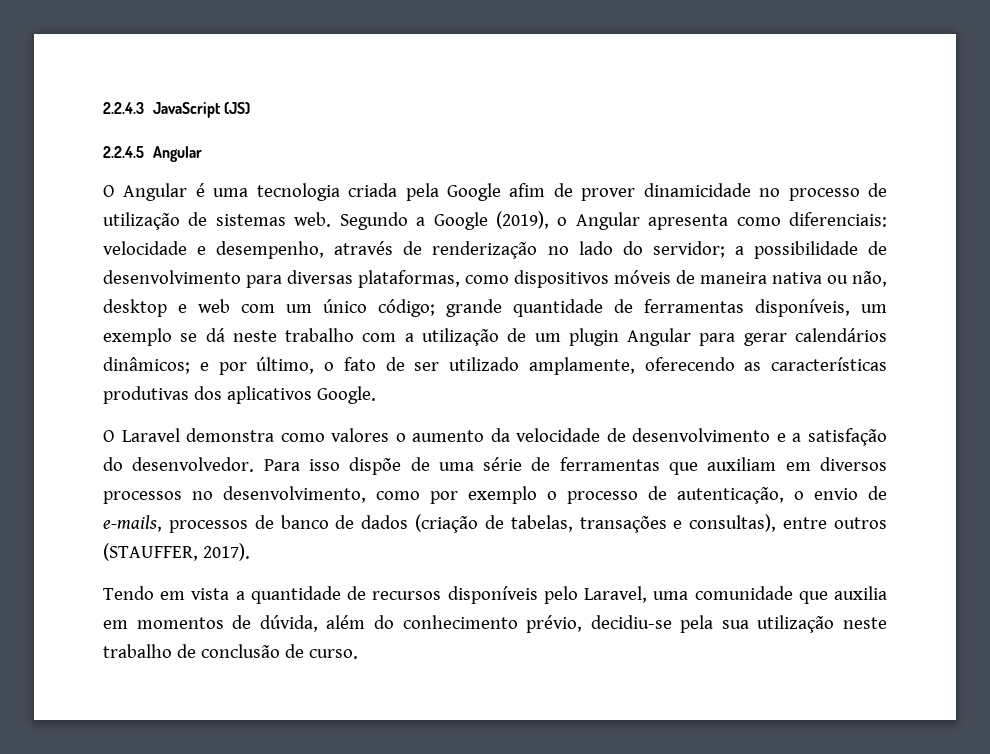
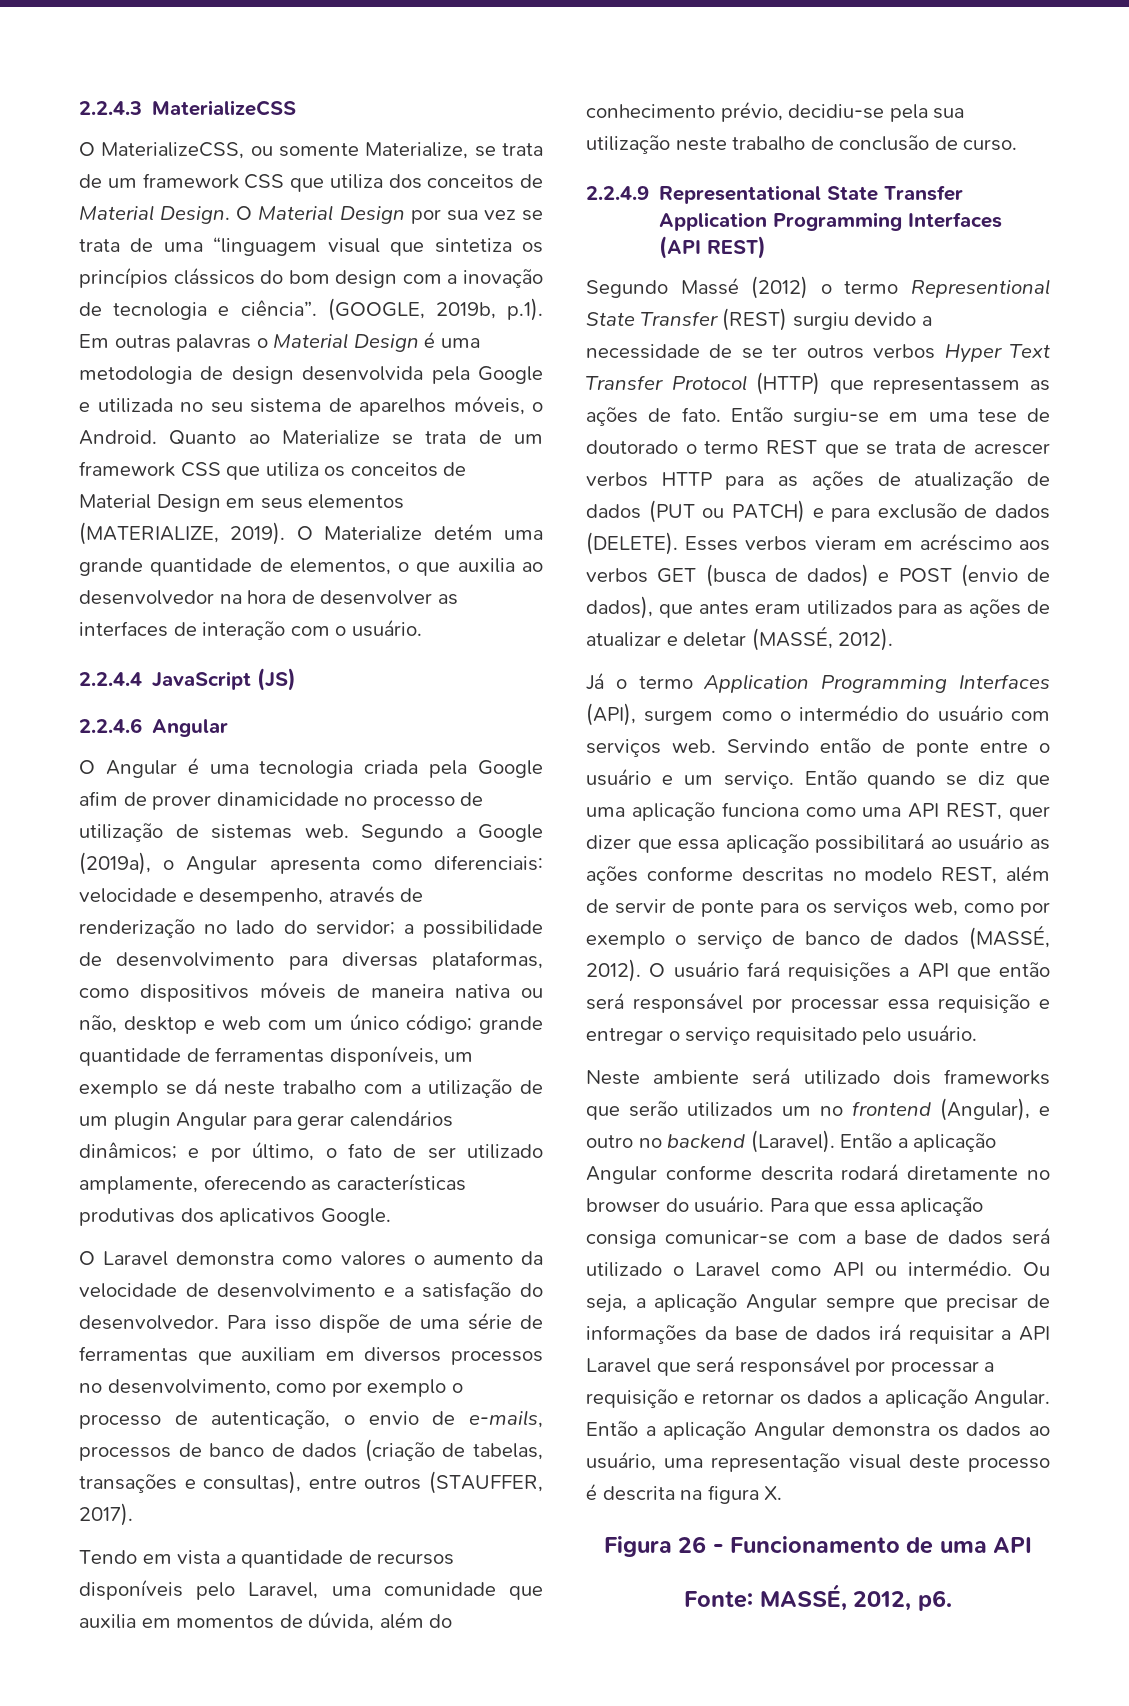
(144, 108) none -> [152,100,297,116] [79,142,543,159] [79,173,543,192] [79,205,543,224] [79,237,543,256] [79,267,543,288] [79,298,544,321] [79,331,480,352] [79,366,543,384] [79,395,543,416] [79,430,543,445] [79,461,467,480] [79,494,405,512] [79,522,543,545] [79,558,543,576] [79,590,458,605] [79,619,422,640] [79,672,142,686] MaterializeCSS // O MaterializeCSS, ou somente Materialize, se trata de um framework CSS que utiliza dos conceitos de Material Design. O Material Design por sua vez se trata de uma “linguagem visual que sintetiza os princípios clássicos do bom design com a inovação de tecnologia e ciência”. (GOOGLE, 2019b, p.1). Em outras palavras o Material Design é uma metodologia de design desenvolvida pela Google e utilizada no seu sistema de aparelhos móveis, o Android. Quanto ao Materialize se trata de um framework CSS que utiliza os conceitos de Material Design em seus elementos (MATERIALIZE, 2019). O Materialize detém uma grande quantidade de elementos, o que auxilia ao desenvolvedor na hora de desenvolver as interfaces de interação com o usuário. // 2.2.4.4
[103,146,144,158] 2.2.4.5 -> [79,718,142,733] 2.2.4.6
[495,211,549,229] (2019), -> [79,852,151,875] (2019a),
(358, 654) none -> [586,185,964,204] [659,212,1003,231] [659,236,767,259] [586,276,1050,299] [586,308,932,331] [586,344,1050,363] [586,372,1050,395] [586,407,1050,426] [586,440,1050,458] [586,471,1050,490] [586,500,1050,523] [586,532,1050,555] [586,564,1050,587] [586,596,1050,619] [586,626,894,651] [586,672,1050,693] [586,703,1050,726] [586,738,1050,757] [586,768,1050,789] [586,802,1050,821] [586,832,1050,853] [586,864,1050,885] [586,899,1050,917] [586,925,1050,950] [586,959,1050,982] [586,992,1050,1013] [586,1024,977,1045] [586,1067,1050,1085] [586,1098,1050,1121] [586,1130,997,1153] [586,1163,1050,1184] [586,1195,984,1216] [586,1227,1050,1248] [586,1259,1050,1277] [586,1293,1050,1313] [586,1323,1050,1344] [586,1355,995,1376] [586,1389,1050,1408] [586,1421,1050,1440] [586,1451,1050,1472] [586,1483,783,1504] [603,1536,1033,1557] [684,1584,952,1611] // 2.2.4.9 Representational State Transfer Application Programming Interfaces (API REST) // Segundo Massé (2012) o termo Representional State Transfer (REST) surgiu devido a necessidade de se ter outros verbos Hyper Text Transfer Protocol (HTTP) que representassem as ações de fato. Então surgiu-se em uma tese de doutorado o termo REST que se trata de acrescer verbos HTTP para as ações de atualização de dados (PUT ou PATCH) e para exclusão de dados (DELETE). Esses verbos vieram em acréscimo aos verbos GET (busca de dados) e POST (envio de dados), que antes eram utilizados para as ações de atualizar e deletar (MASSÉ, 2012). // Já o termo Application Programming Interfaces (API), surgem como o intermédio do usuário com serviços web. Servindo então de ponte entre o usuário e um serviço. Então quando se diz que uma aplicação funciona como uma API REST, quer dizer que essa aplicação possibilitará ao usuário as ações conforme descritas no modelo REST, além de servir de ponte para os serviços web, como por exemplo o serviço de banco de dados (MASSÉ, 2012). O usuário fará requisições a API que então será responsável por processar essa requisição e entregar o serviço requisitado pelo usuário. // Neste ambiente será utilizado dois frameworks que serão utilizados um no frontend (Angular), e outro no backend (Laravel). Então a aplicação Angular conforme descrita rodará diretamente no browser do usuário. Para que essa aplicação consiga comunicar-se com a base de dados será utilizado o Laravel como API ou intermédio. Ou seja, a aplicação Angular sempre que precisar de informações da base de dados irá requisitar a API Laravel que será responsável por processar a requisição e retornar os dados a aplicação Angular. Então a aplicação Angular demonstra os dados ao usuário, uma representação visual deste processo é descrita na figura X. // Figura 26 - Funcionamento de uma API // Fonte: MASSÉ, 2012, p6.

